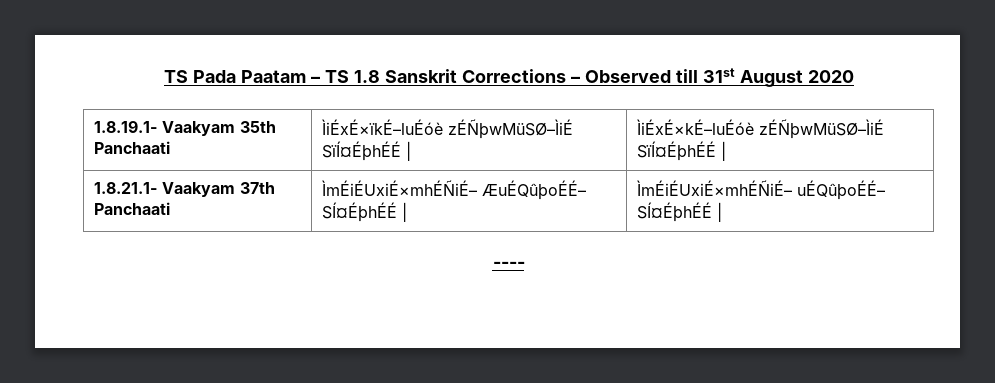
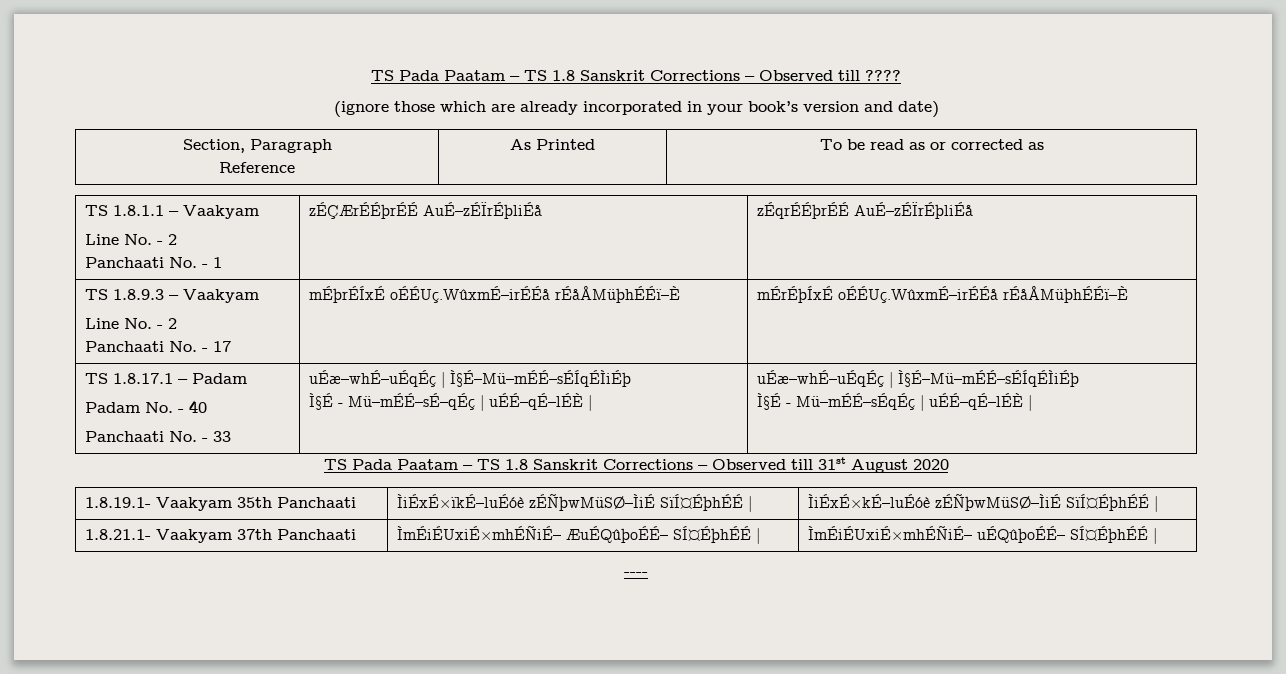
(698, 76) none -> [865,70,901,81] [333,101,939,118] [182,139,332,153] [219,162,295,173] [510,139,595,150] [819,139,1044,150] [85,205,260,219] [85,234,178,245] [85,257,223,268] [309,202,543,219] [757,202,974,219] [85,289,260,303] [85,318,178,329] [85,341,232,352] [309,286,681,303] [757,286,1129,303] [85,373,248,384] [85,400,208,413] [85,431,232,442] [309,370,632,388] [309,393,593,411] [757,370,1080,388] [757,393,1033,411] [323,459,813,470] ???? // (ignore those which are already incorporated in your book’s version and date) // Section, Paragraph // Reference | As Printed | To be read as or corrected as // TS 1.8.1.1 – Vaakyam // Line No. - 2 // Panchaati No. - 1 | zÉÇÆrÉÉþrÉÉ AuÉ–zÉÏrÉþliÉå | zÉqrÉÉþrÉÉ AuÉ–zÉÏrÉþliÉå // TS 1.8.9.3 – Vaakyam // Line No. - 2 // Panchaati No. - 17 | mÉþrÉÍxÉ oÉÉUç.WûxmÉ–irÉÉå rÉåÅMüþhÉÉï–È | mÉrÉþÍxÉ oÉÉUç.WûxmÉ–irÉÉå rÉåÅMüþhÉÉï–È // TS 1.8.17.1 – Padam // Padam No. - 40 // Panchaati No. - 33 | uÉæ–whÉ–uÉqÉç | Ì§É–Mü–mÉÉ–sÉÍqÉÌiÉþ // Ì§É - Mü–mÉÉ–sÉ–qÉç | uÉÉ–qÉ–lÉÈ | | uÉæ–whÉ–uÉqÉç | Ì§É–Mü–mÉÉ–sÉÍqÉÌiÉþ // Ì§É - Mü–mÉÉ–sÉqÉç | uÉÉ–qÉ–lÉÈ | // TS Pada Paatam – TS 1.8 Sanskrit Corrections – Observed till

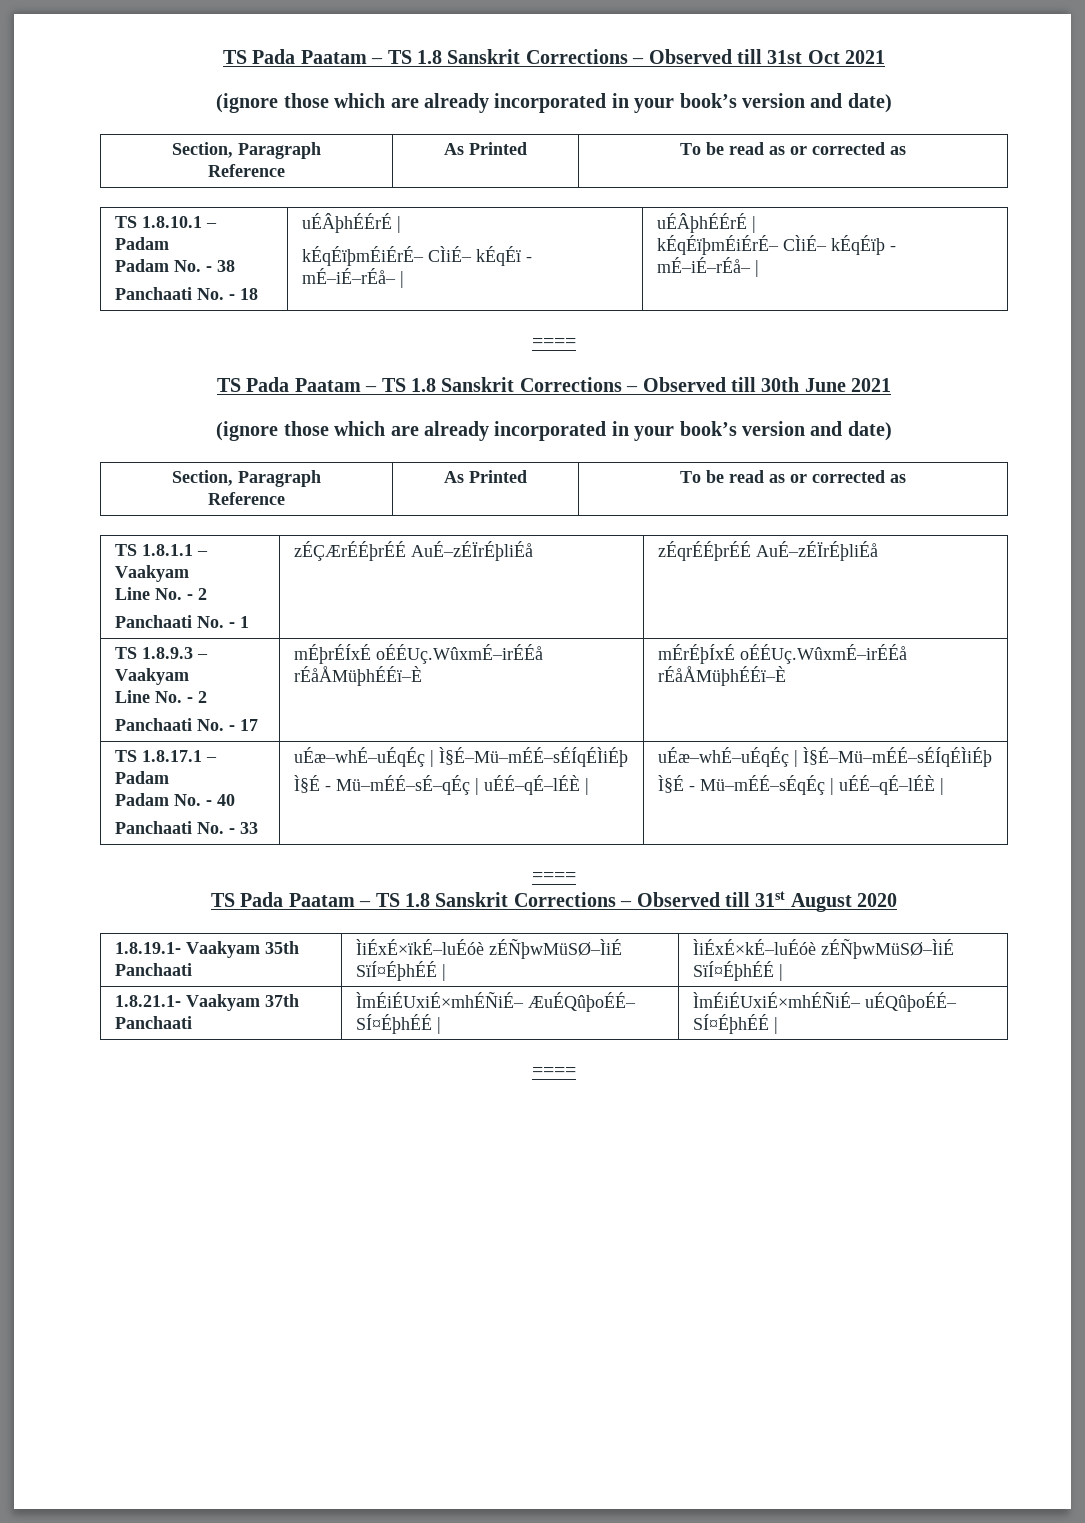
[865,70,901,81] ???? -> [767,50,886,64] [216,93,892,113] [172,142,321,159] [208,164,285,177] [444,142,527,155] [679,142,906,155] [114,216,217,228] [114,237,169,250] [114,259,235,272] [114,287,258,300] [301,213,401,233] [301,246,532,266] [301,268,404,288] [656,213,756,233] [656,235,896,255] [656,257,759,277] [532,338,576,348] [216,377,892,392] 31st Oct 2021 // (ignore those which are already incorporated in your book’s version and date) // Section, Paragraph // Reference | As Printed | To be read as or corrected as // TS 1.8.10.1 – Padam // Padam No. - 38 // Panchaati No. - 18 | uÉÂþhÉÉrÉ | // kÉqÉïþmÉiÉrÉ– CÌiÉ– kÉqÉï - mÉ–iÉ–rÉå– | | uÉÂþhÉÉrÉ | // kÉqÉïþmÉiÉrÉ– CÌiÉ– kÉqÉïþ - mÉ–iÉ–rÉå– | // ==== // TS Pada Paatam – TS 1.8 Sanskrit Corrections – Observed till 30th June 2021
(1033, 403) none -> [532,872,576,882] // ====
[624,572,648,576] ---- -> [532,1067,576,1077] ====

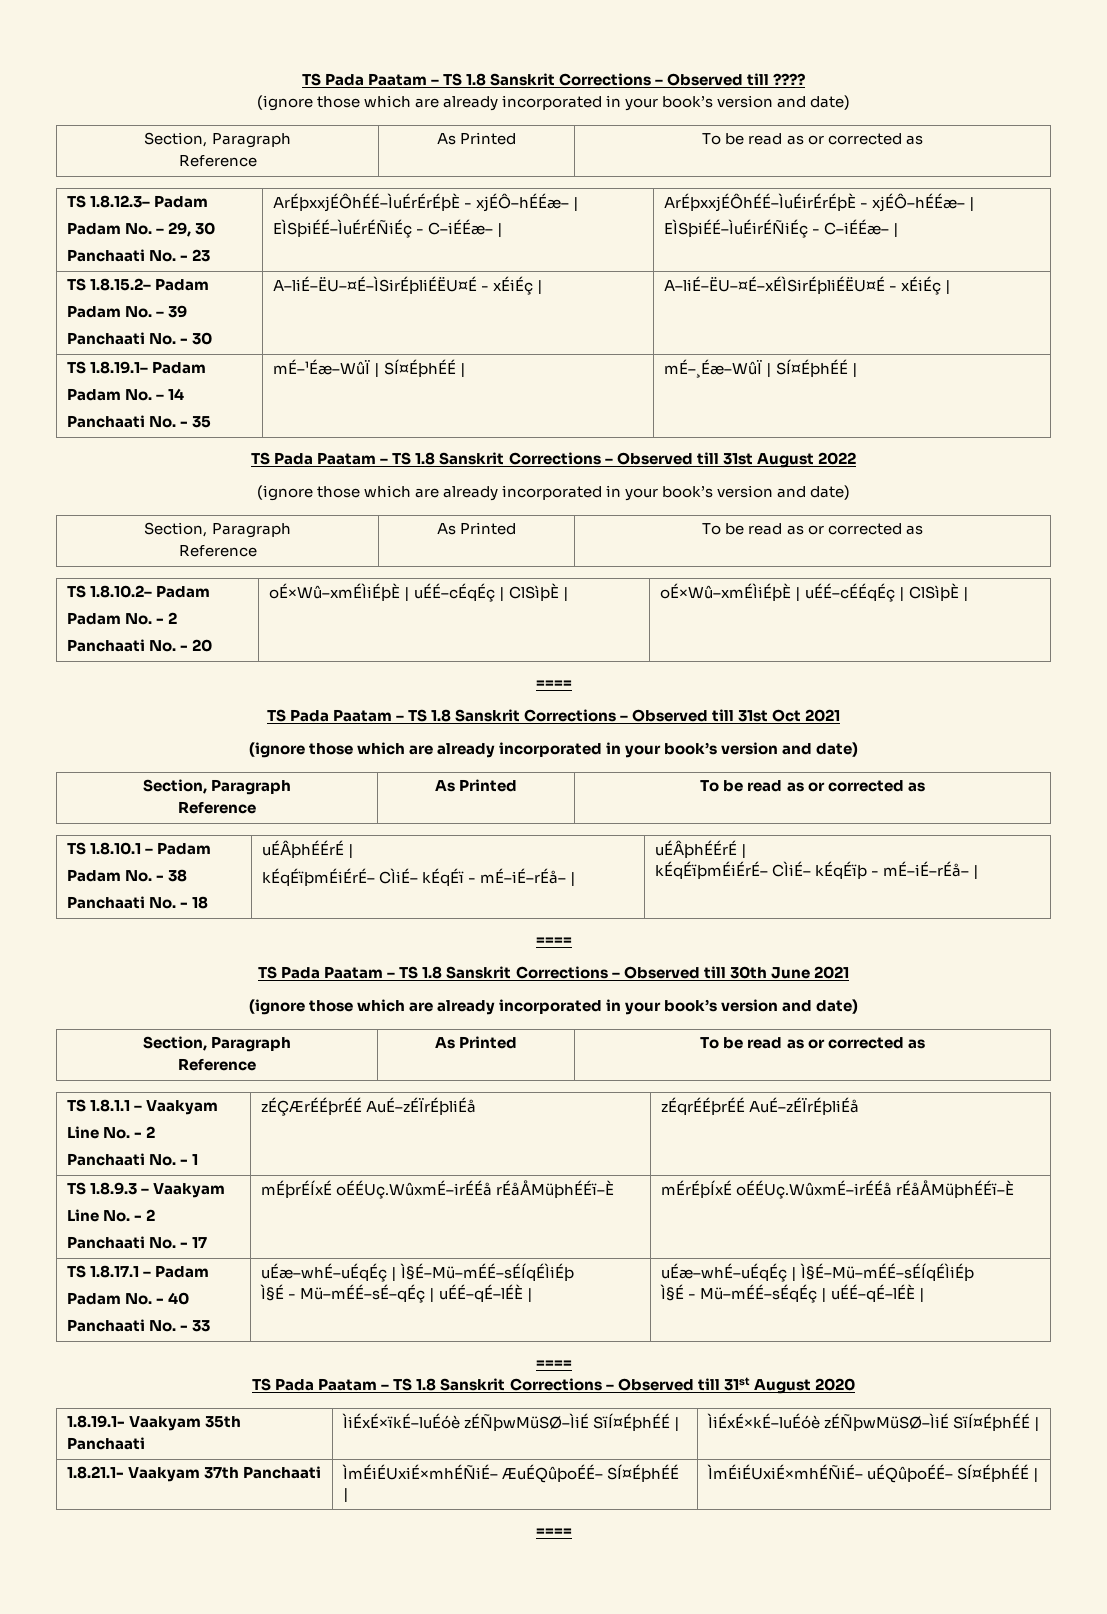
(762, 56) none -> [773,73,806,85] [256,95,851,111] [144,132,291,148] [178,155,257,167] [436,132,517,145] [702,133,923,145] [66,195,208,208] [66,222,215,237] [66,249,210,262] [272,193,579,212] [272,219,503,238] [663,193,975,212] [663,219,899,238] [66,278,209,291] [66,305,187,318] [66,332,212,345] [272,276,543,295] [663,276,951,295] [66,361,206,374] [66,388,184,401] [66,415,211,428] [272,359,466,377] [663,359,858,378] [251,452,856,468] [256,485,851,501] [144,522,291,538] [178,545,257,557] [436,522,517,535] [702,523,923,535] [66,585,210,598] [66,612,177,625] [66,639,212,652] [268,583,569,602] [659,583,969,602] [535,680,572,688] [266,709,735,722] ???? // (ignore those which are already incorporated in your book’s version and date) // Section, Paragraph // Reference | As Printed | To be read as or corrected as // TS 1.8.12.3– Padam // Padam No. – 29, 30 // Panchaati No. - 23 | ArÉþxxjÉÔhÉÉ–ÌuÉrÉrÉþÈ - xjÉÔ–hÉÉæ– | // EÌSþiÉÉ–ÌuÉrÉÑiÉç - C–iÉÉæ– | | ArÉþxxjÉÔhÉÉ–ÌuÉirÉrÉþÈ - xjÉÔ–hÉÉæ– | // EÌSþiÉÉ–ÌuÉirÉÑiÉç - C–iÉÉæ– | // TS 1.8.15.2– Padam // Padam No. – 39 // Panchaati No. - 30 | A–liÉ–ËU–¤É–ÌSirÉþliÉËU¤É - xÉiÉç | | A–liÉ–ËU–¤É–xÉÌSirÉþliÉËU¤É - xÉiÉç | // TS 1.8.19.1– Padam // Padam No. – 14 // Panchaati No. - 35 | mÉ–¹Éæ–WûÏ | SÍ¤ÉþhÉÉ | | mÉ–¸Éæ–WûÏ | SÍ¤ÉþhÉÉ | // TS Pada Paatam – TS 1.8 Sanskrit Corrections – Observed till 31st August 2022 // (ignore those which are already incorporated in your book’s version and date) // Section, Paragraph // Reference | As Printed | To be read as or corrected as // TS 1.8.10.2– Padam // Padam No. - 2 // Panchaati No. - 20 | oÉ×Wû–xmÉÌiÉþÈ | uÉÉ–cÉqÉç | ClSìþÈ | | oÉ×Wû–xmÉÌiÉþÈ | uÉÉ–cÉÉqÉç | ClSìþÈ | // ==== // TS Pada Paatam – TS 1.8 Sanskrit Corrections – Observed till

